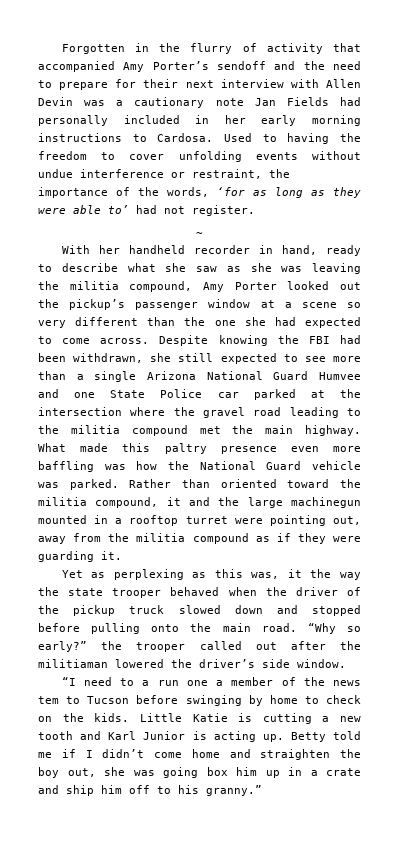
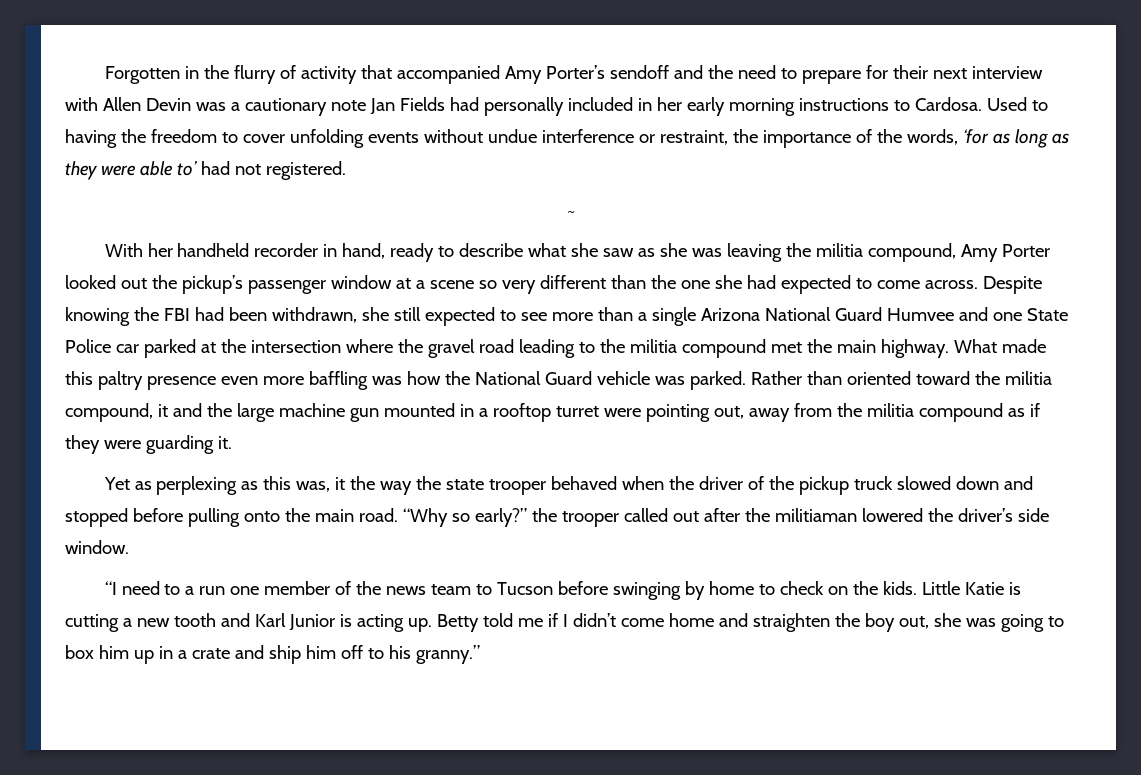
[192,205,255,216] register. -> [265,161,346,180] registered.
[291,497,362,508] machinegun -> [278,403,379,422] machine gun
[216,680,224,686] a -> (260, 590) none
[38,696,59,704] tem -> [431,584,472,595] team
(198, 772) none -> [1047,616,1064,627] to

